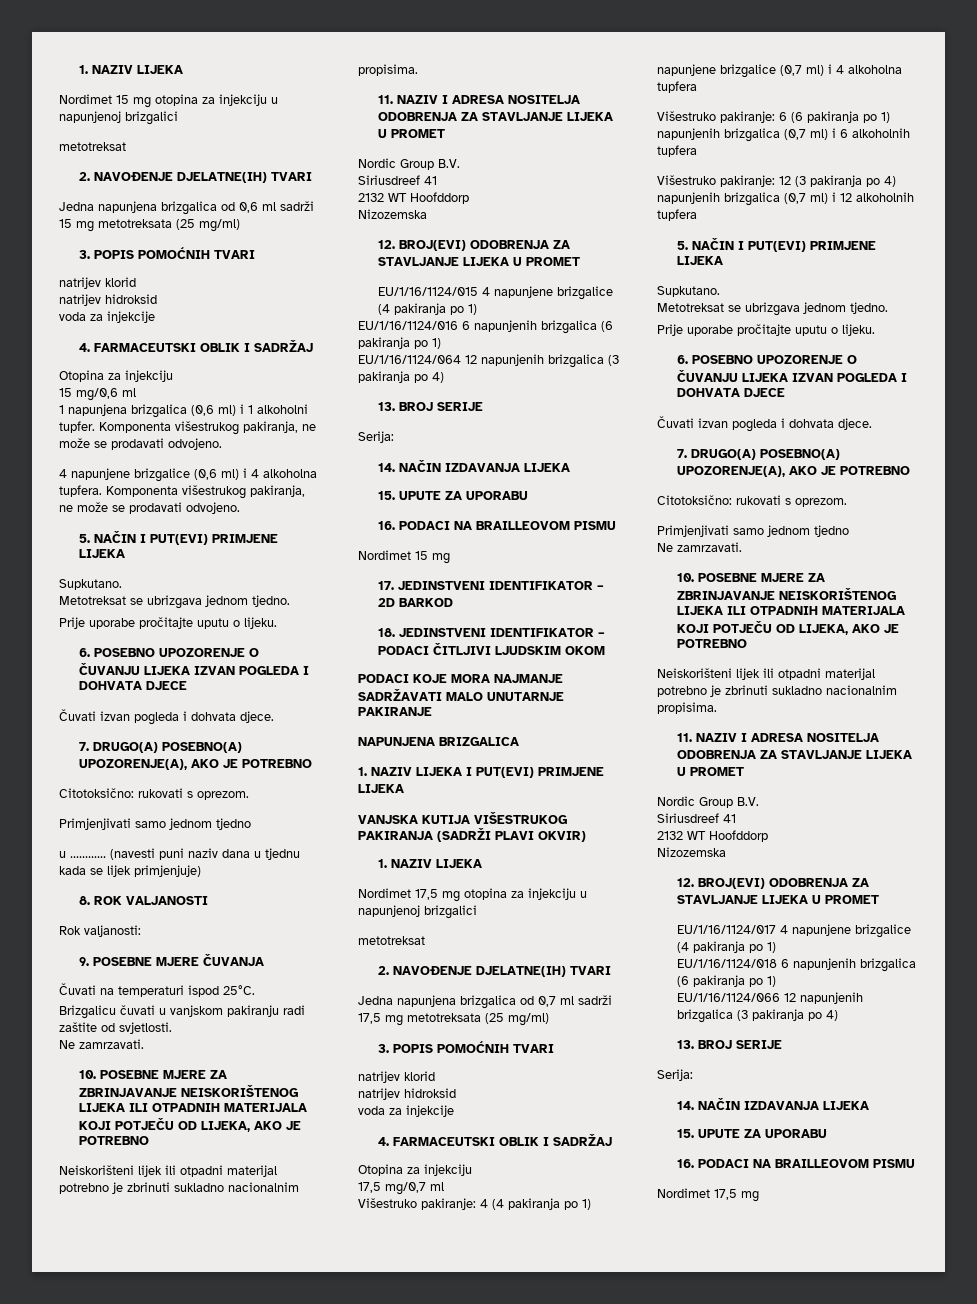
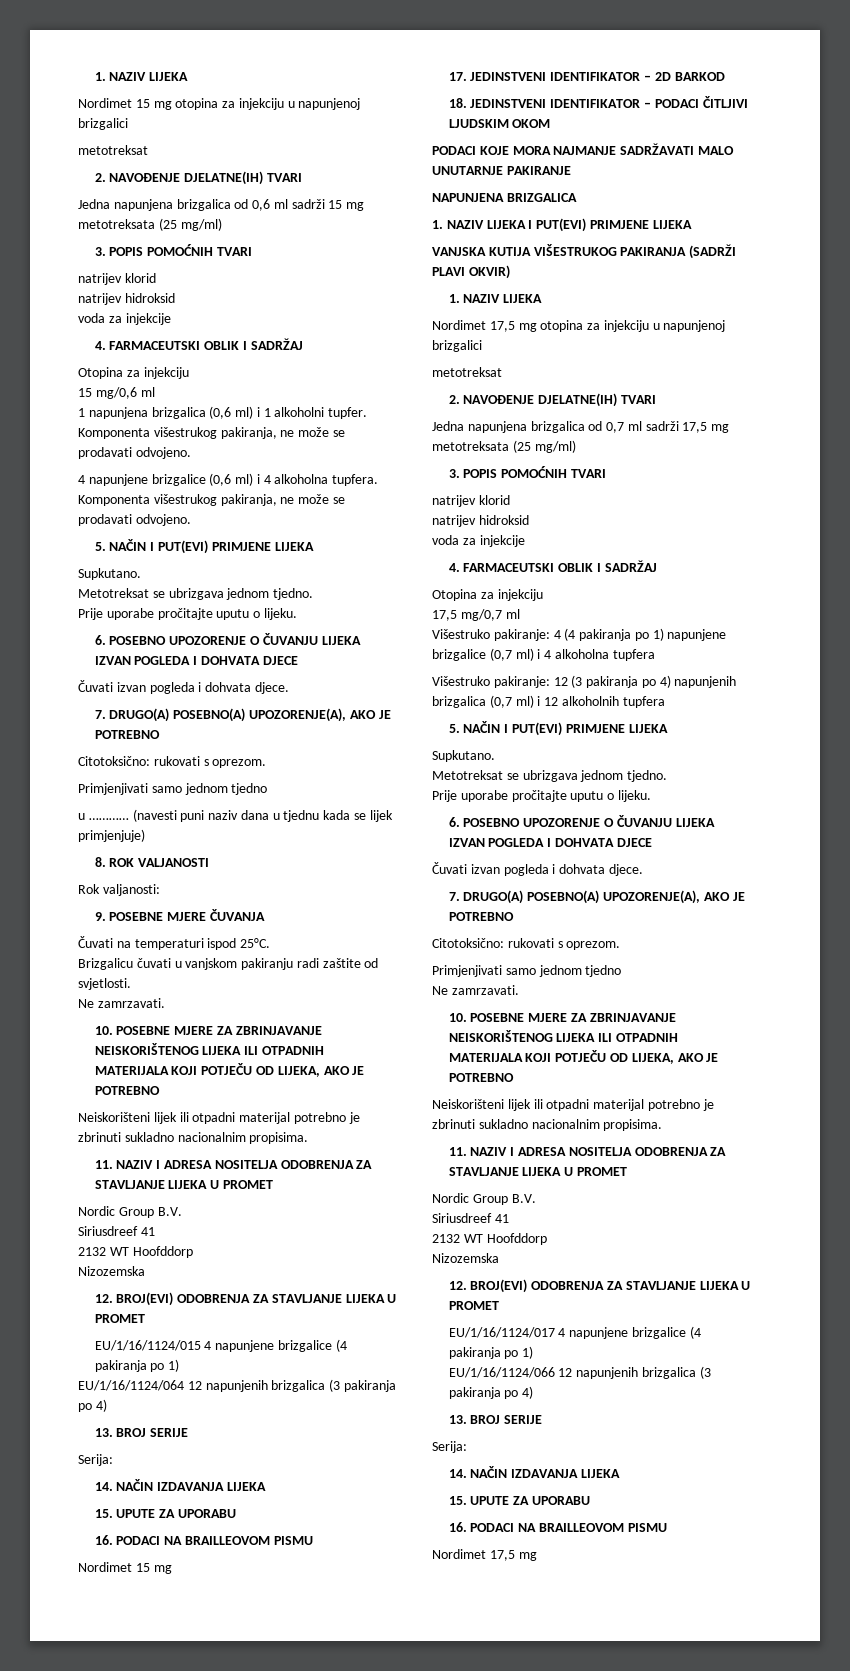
[358,320,613,334] [358,337,441,349] // EU/1/16/1124/016 6 napunjenih brizgalica (6 pakiranja po 1) -> (180, 1365) none
[657,111,890,123] [657,128,910,142] [657,145,697,157] // Višestruko pakiranje: 6 (6 pakiranja po 1) napunjenih brizgalica (0,7 ml) i 6 alkoholnih tupfera -> (655, 655) none
[676,958,916,972] [676,975,776,987] // EU/1/16/1124/018 6 napunjenih brizgalica (6 pakiranja po 1) -> (534, 1352) none

